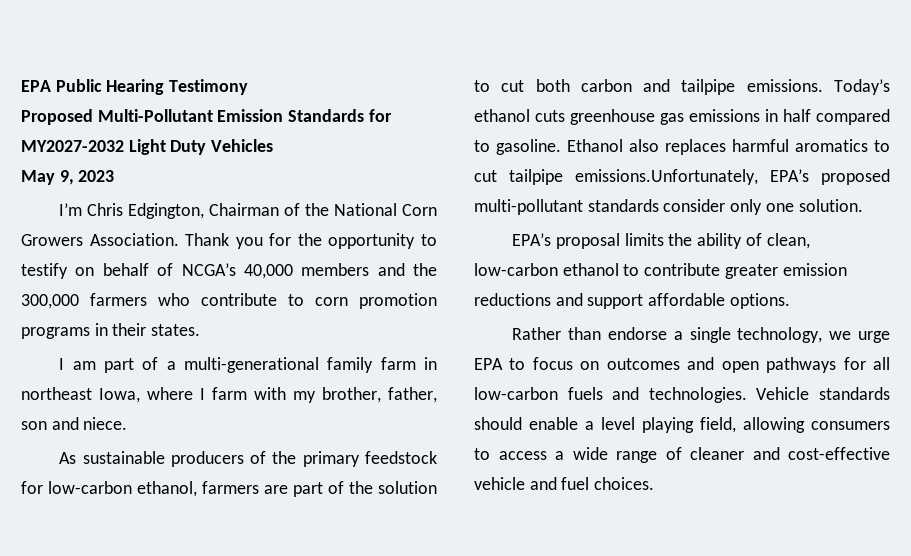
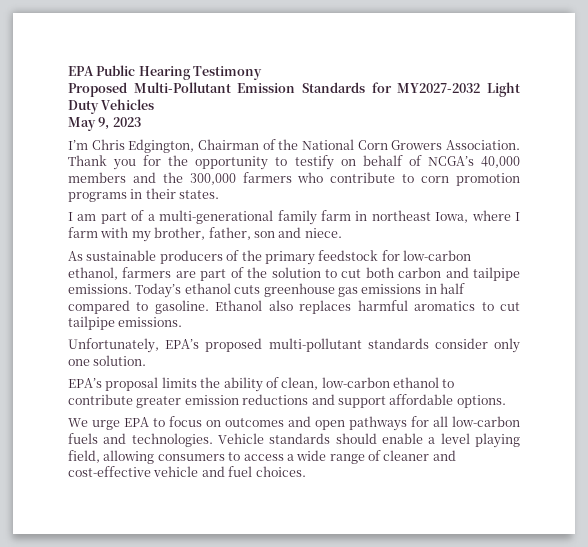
[575,169,758,185] emissions.Unfortunately, -> [118,317,183,327] [68,338,159,353] emissions. // Unfortunately,
[512,327,852,343] Rather than endorse a single technology, we -> [68,418,88,427] We

